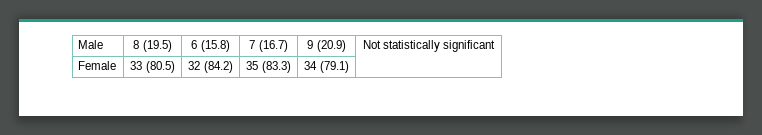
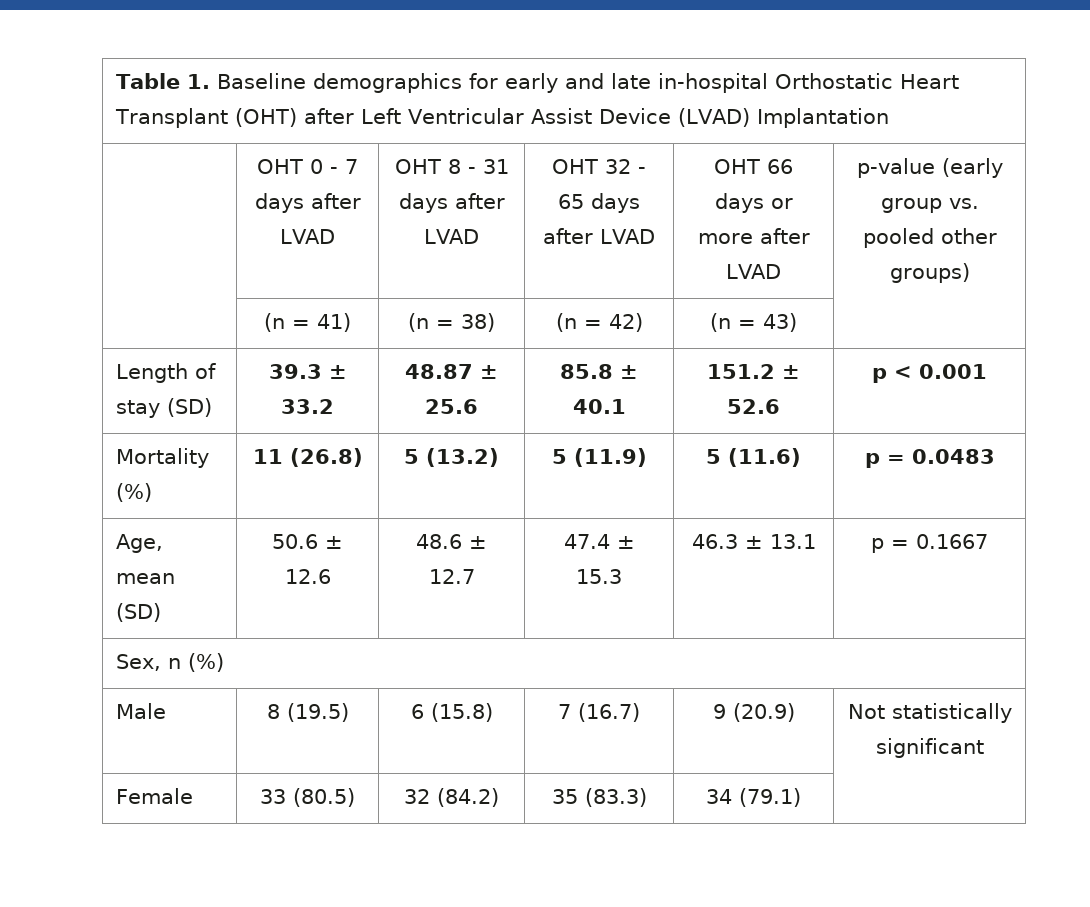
(78, 44) none -> [115,73,959,93] [114,108,889,128] [257,159,358,174] [254,193,361,213] [279,229,336,244] [394,159,509,174] [398,193,505,213] [423,229,480,244] [552,159,646,174] [558,193,640,213] [542,228,656,244] [714,159,793,174] [714,193,793,213] [697,228,810,244] [725,264,782,279] [856,158,1003,178] [880,198,979,213] [862,228,997,248] [889,263,970,283] [264,313,351,332] [408,313,495,332] [555,313,643,332] [710,313,797,332] [115,363,216,383] [115,398,212,418] [268,364,347,379] [281,399,334,414] [405,364,498,379] [425,399,478,414] [560,364,638,379] [572,399,626,414] [707,364,800,379] [727,399,780,414] [872,364,987,383] [115,448,209,468] [115,483,152,502] [252,448,363,467] [404,448,499,467] [551,448,647,467] [706,448,801,467] [864,449,995,468] [115,534,163,553] [115,573,175,584] [115,603,161,622] [272,534,343,549] [284,569,331,584] [416,534,487,549] [428,569,475,584] [563,534,635,549] [576,569,622,584] [691,534,816,549] [871,534,988,553] [115,653,224,672] Table 1. Baseline demographics for early and late in-hospital Orthostatic Heart Transplant (OHT) after Left Ventricular Assist Device (LVAD) Implantation // | OHT 0 - 7 days after LVAD | OHT 8 - 31 days after LVAD | OHT 32 - 65 days after LVAD | OHT 66 days or more after LVAD | p-value (early group vs. pooled other groups) // | (n = 41) | (n = 38) | (n = 42) | (n = 43) | // Length of stay (SD) | 39.3 ± 33.2 | 48.87 ± 25.6 | 85.8 ± 40.1 | 151.2 ± 52.6 | p < 0.001 // Mortality (%) | 11 (26.8) | 5 (13.2) | 5 (11.9) | 5 (11.6) | p = 0.0483 // Age, mean (SD) | 50.6 ± 12.6 | 48.6 ± 12.7 | 47.4 ± 15.3 | 46.3 ± 13.1 | p = 0.1667 // Sex, n (%) //

